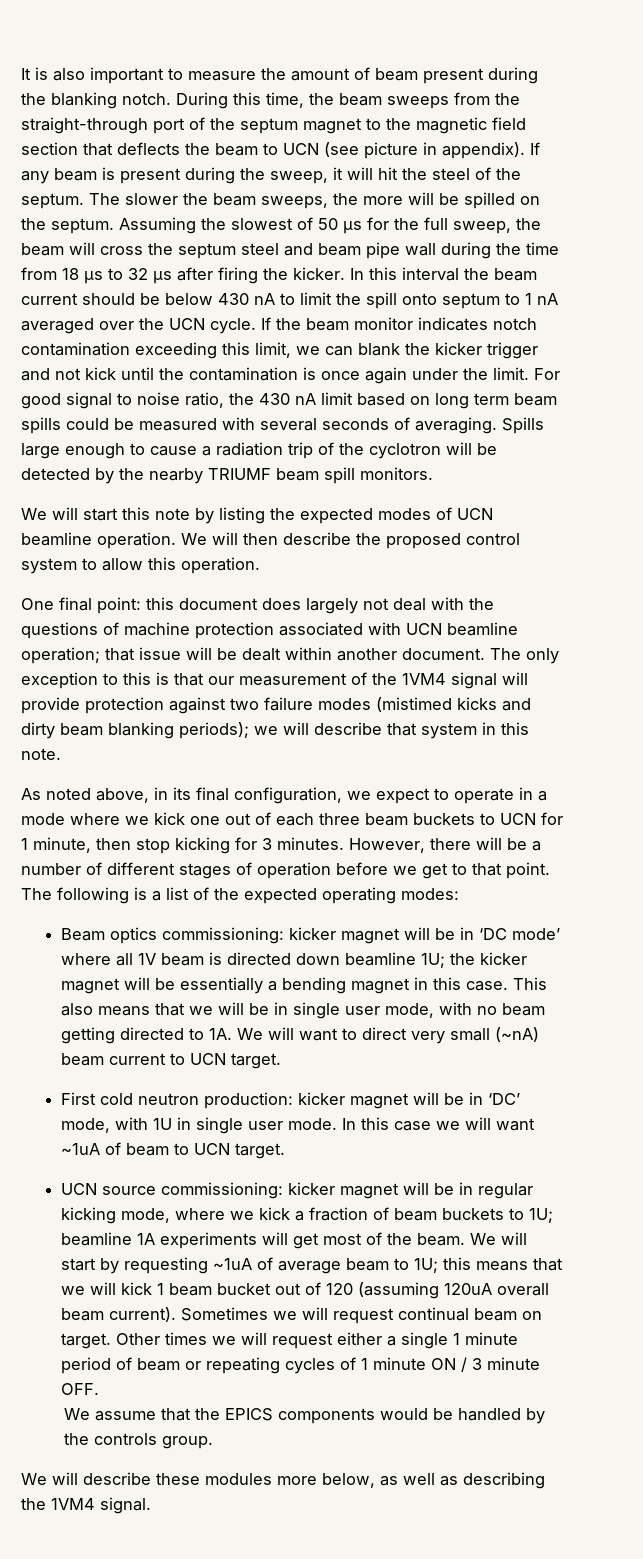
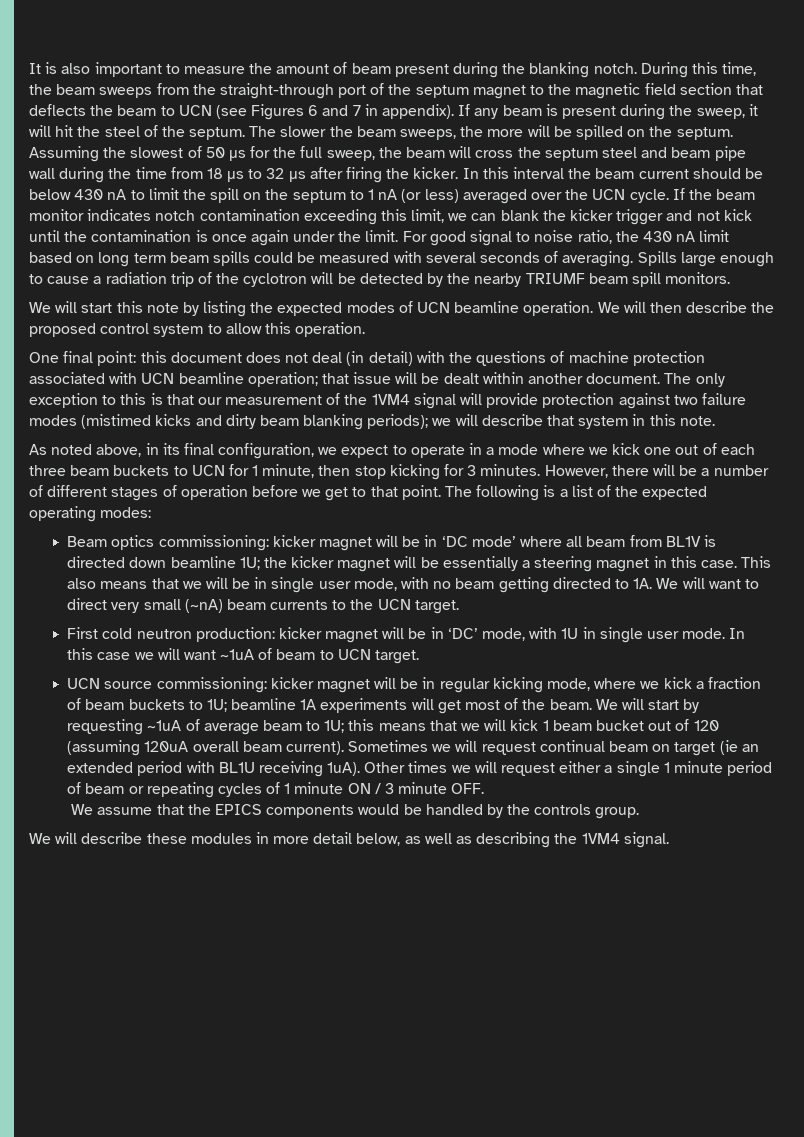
[364,142,418,159] picture -> [251,104,361,120] Figures 6 and 7
[402,293,437,305] onto -> [243,189,289,200] on the
(558, 299) none -> [401,189,459,203] (or less)
[306,598,358,614] largely -> (281, 357) none
(426, 604) none -> [346,351,413,366] (in detail)
[137,953,204,966] 1V beam -> [586,535,701,547] beam from BL1V
[281,977,346,994] bending -> [534,556,593,572] steering
[108,1053,185,1065] current to -> [270,599,374,610] currents to the
[60,1333,111,1349] target. -> [674,740,759,756] [67,761,361,777] target (ie an extended period with BL1U receiving 1uA).
[277,1476,317,1485] more -> [255,832,353,844] in more detail

